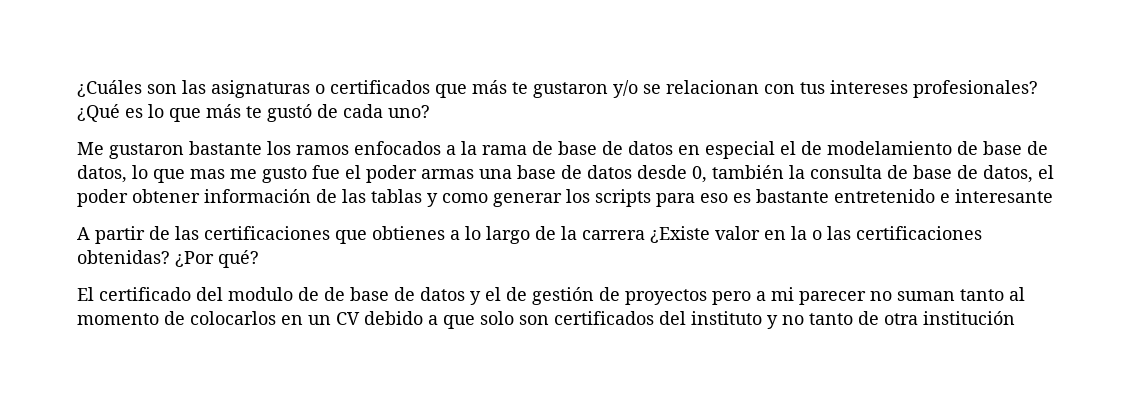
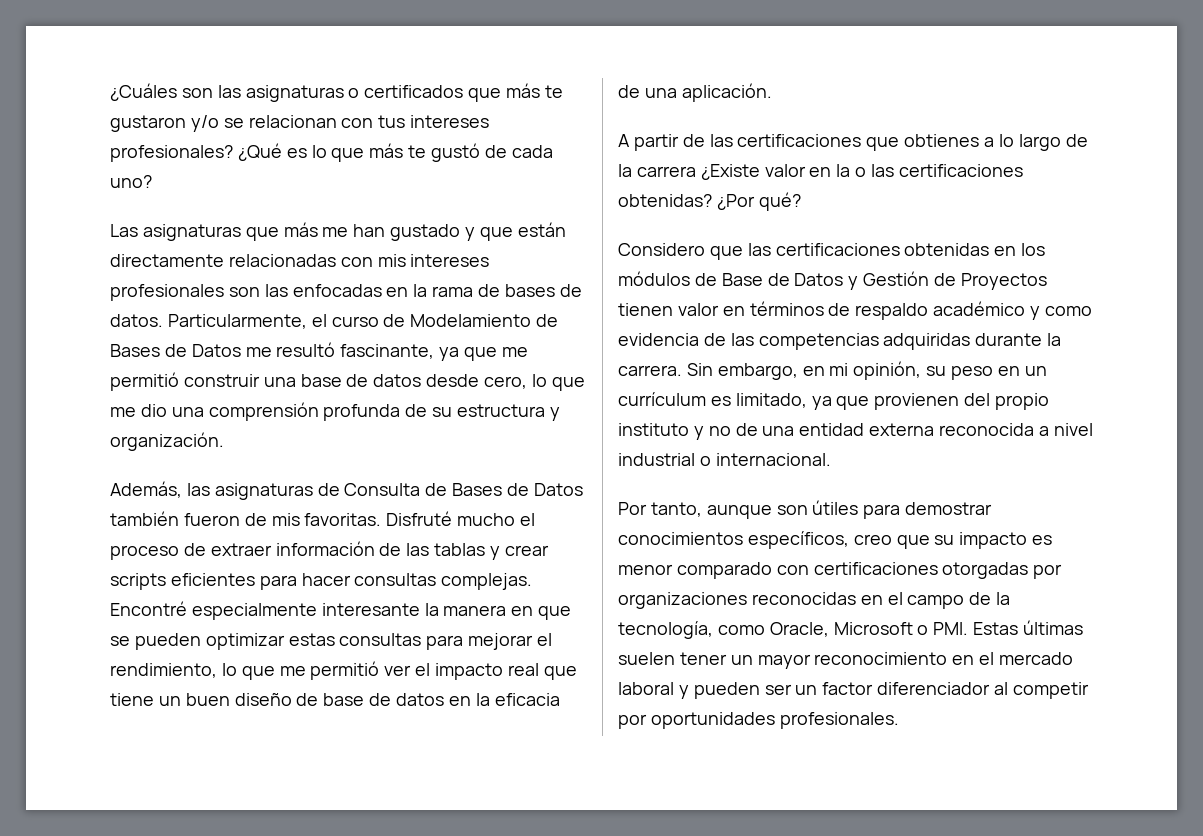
[77,141,1048,159] [77,165,1054,183] [77,189,1053,207] Me gustaron bastante los ramos enfocados a la rama de base de datos en especial el de modelamiento de base de datos, lo que mas me gusto fue el poder armas una base de datos desde 0, también la consulta de base de datos, el poder obtener información de las tablas y como generar los scripts para eso es bastante entretenido e interesante -> [110,222,566,241] [110,254,490,267] [110,284,582,301] [110,314,559,329] [110,342,528,361] [110,372,585,391] [110,402,560,421] [110,432,224,451] [110,481,583,500] [110,511,536,526] [110,541,549,560] [110,573,533,590] [110,601,572,620] [110,633,553,650] [110,661,577,680] [110,693,560,706] [618,83,772,102] Las asignaturas que más me han gustado y que están directamente relacionadas con mis intereses profesionales son las enfocadas en la rama de bases de datos. Particularmente, el curso de Modelamiento de Bases de Datos me resultó fascinante, ya que me permitió construir una base de datos desde cero, lo que me dio una comprensión profunda de su estructura y organización. // Además, las asignaturas de Consulta de Bases de Datos también fueron de mis favoritas. Disfruté mucho el proceso de extraer información de las tablas y crear scripts eficientes para hacer consultas complejas. Encontré especialmente interesante la manera en que se pueden optimizar estas consultas para mejorar el rendimiento, lo que me permitió ver el impacto real que tiene un buen diseño de base de datos en la eficacia de una aplicación.
[77,287,1025,305] [77,311,1015,329] El certificado del modulo de de base de datos y el de gestión de proyectos pero a mi parecer no suman tanto al momento de colocarlos en un CV debido a que solo son certificados del instituto y no tanto de otra institución -> [618,243,1046,260] [618,271,1047,290] [618,301,1092,320] [618,333,1062,350] [618,361,1047,380] [618,392,1050,410] [618,423,1093,440] [618,453,831,466] [618,500,993,519] [618,531,1053,549] [618,562,1063,579] [618,592,1011,609] [618,620,1084,639] [618,652,1074,669] [618,682,1089,699] [618,712,899,729] Considero que las certificaciones obtenidas en los módulos de Base de Datos y Gestión de Proyectos tienen valor en términos de respaldo académico y como evidencia de las competencias adquiridas durante la carrera. Sin embargo, en mi opinión, su peso en un currículum es limitado, ya que provienen del propio instituto y no de una entidad externa reconocida a nivel industrial o internacional. // Por tanto, aunque son útiles para demostrar conocimientos específicos, creo que su impacto es menor comparado con certificaciones otorgadas por organizaciones reconocidas en el campo de la tecnología, como Oracle, Microsoft o PMI. Estas últimas suelen tener un mayor reconocimiento en el mercado laboral y pueden ser un factor diferenciador al competir por oportunidades profesionales.

